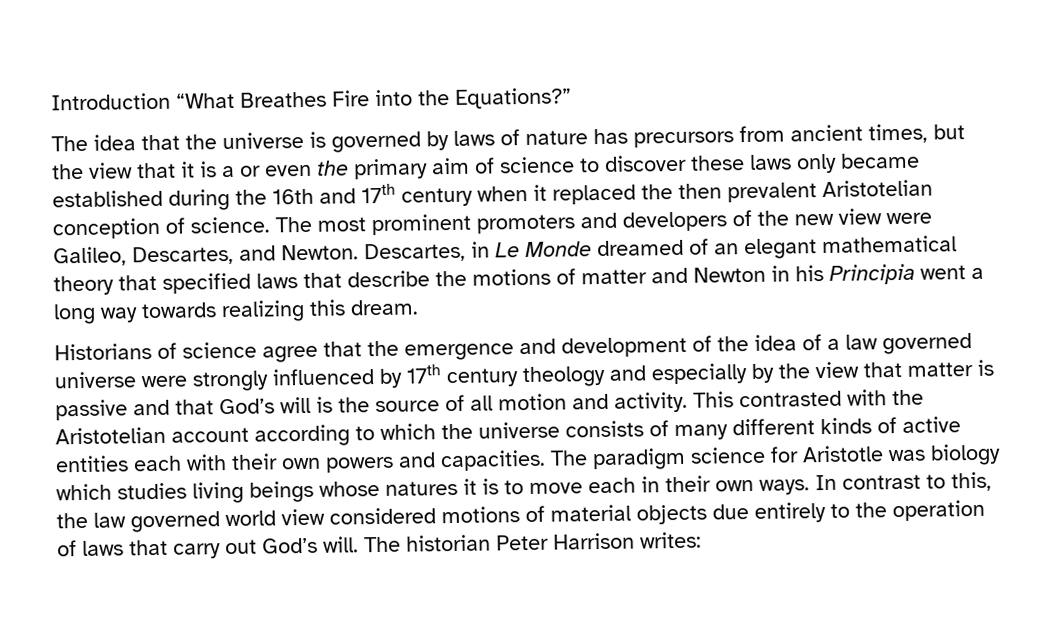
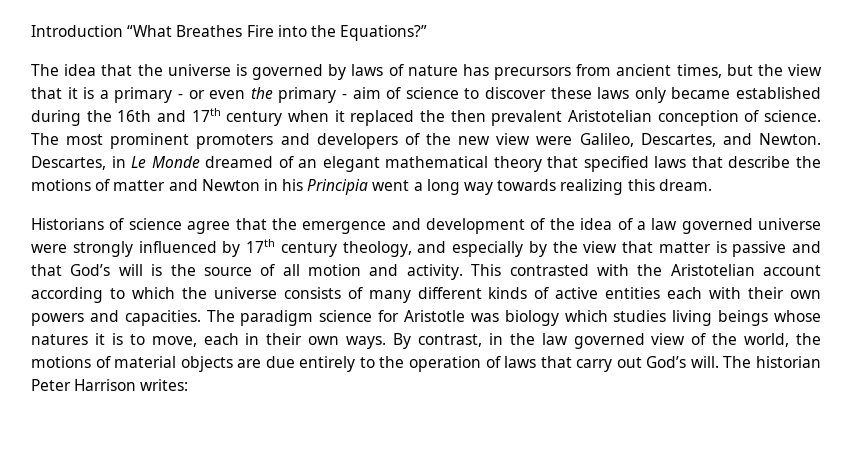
(235, 171) none -> [114,87,183,103] primary -
(428, 169) none -> [342,94,347,99] -
[522,365,606,388] theology -> [342,241,412,257] theology,
[529,482,583,494] move -> [151,336,197,347] move,
[815,471,992,492] [56,507,436,533] In contrast to this, the law governed world view considered -> [393,333,821,349] By contrast, in the law governed view of the world, the
(707, 514) none -> [237,359,262,368] are

